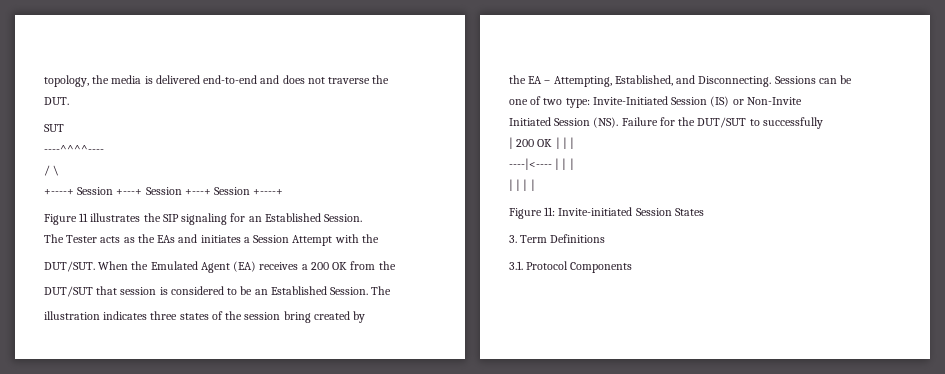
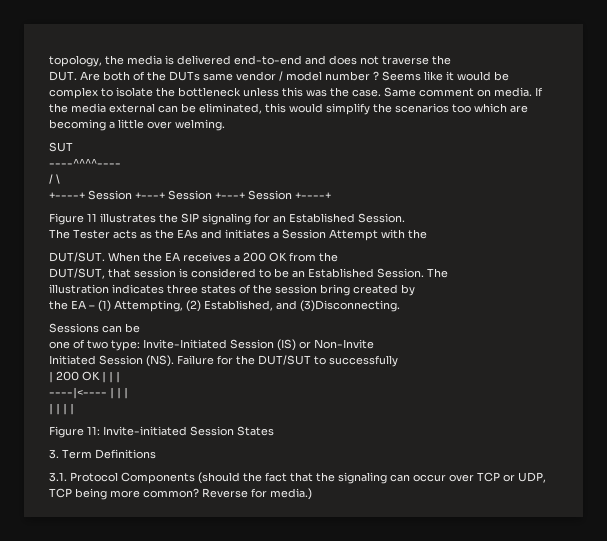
(69, 101) none -> [80,71,509,81] [49,87,543,99] [49,103,528,115] [49,119,225,131] Are both of the DUTs same vendor / model number ? Seems like it would be complex to isolate the bottleneck unless this was the case. Same comment on media. If the media external can be eliminated, this would simplify the scenarios too which are becoming a little over welming.
[150,261,257,273] Emulated Agent (EA) -> [165,252,180,261] EA
[44,286,93,297] DUT/SUT -> [49,268,105,279] DUT/SUT,
[553,76,612,87] Attempting, -> [98,300,201,312] (1) Attempting, (2)
[698,76,772,87] Disconnecting. -> [300,300,400,312] (3)Disconnecting. //
(633, 267) none -> [198,472,546,484] [49,488,312,500] (should the fact that the signaling can occur over TCP or UDP, TCP being more common? Reverse for media.)

